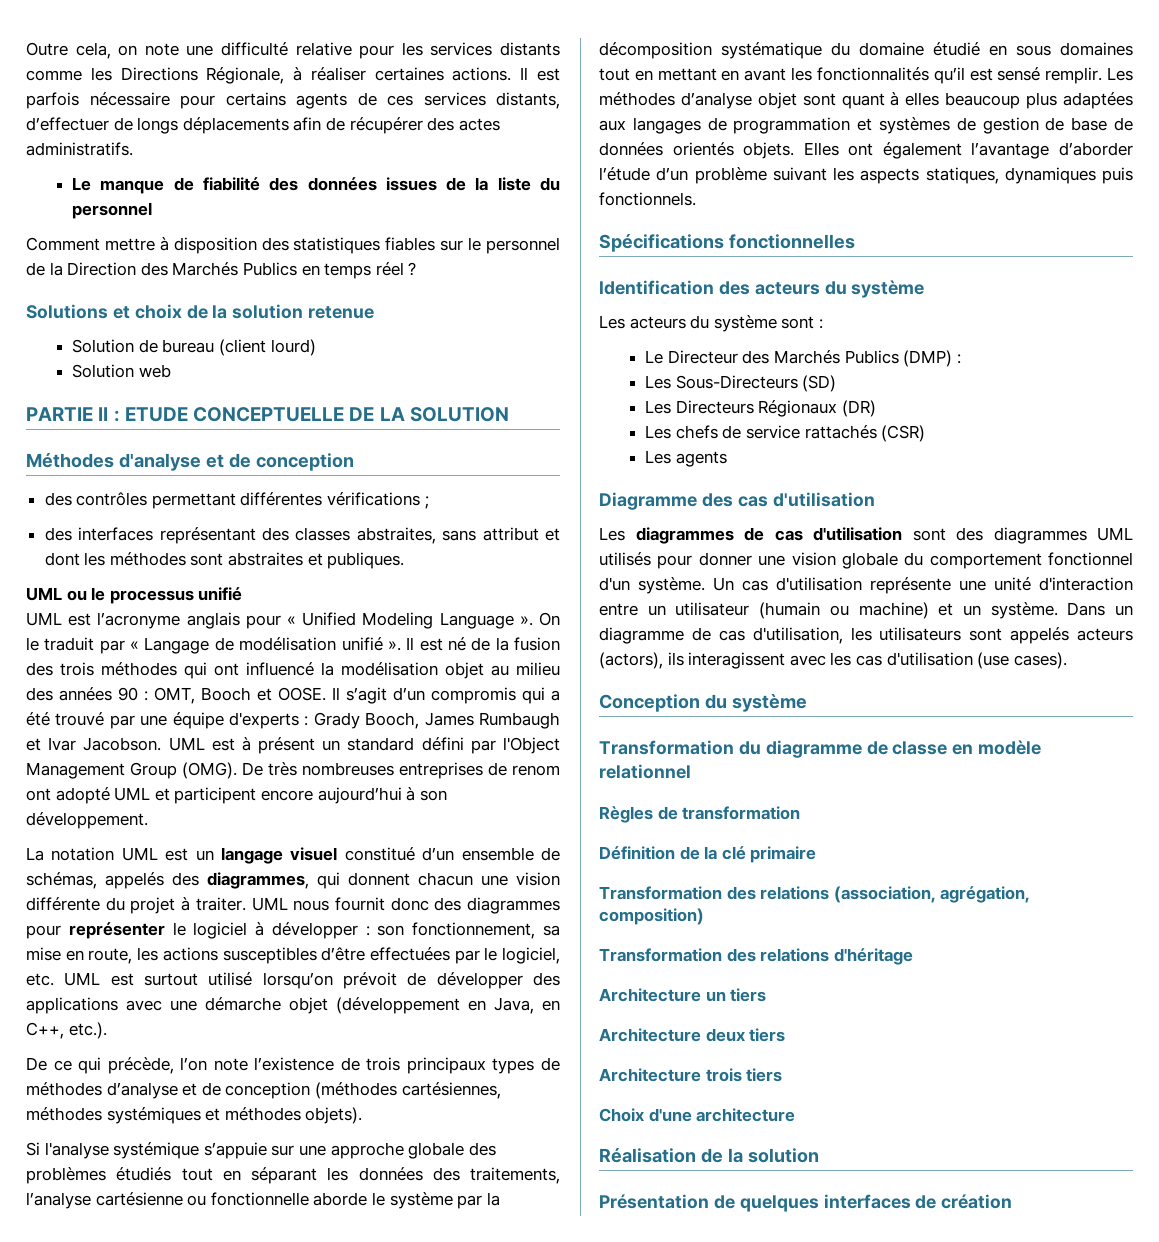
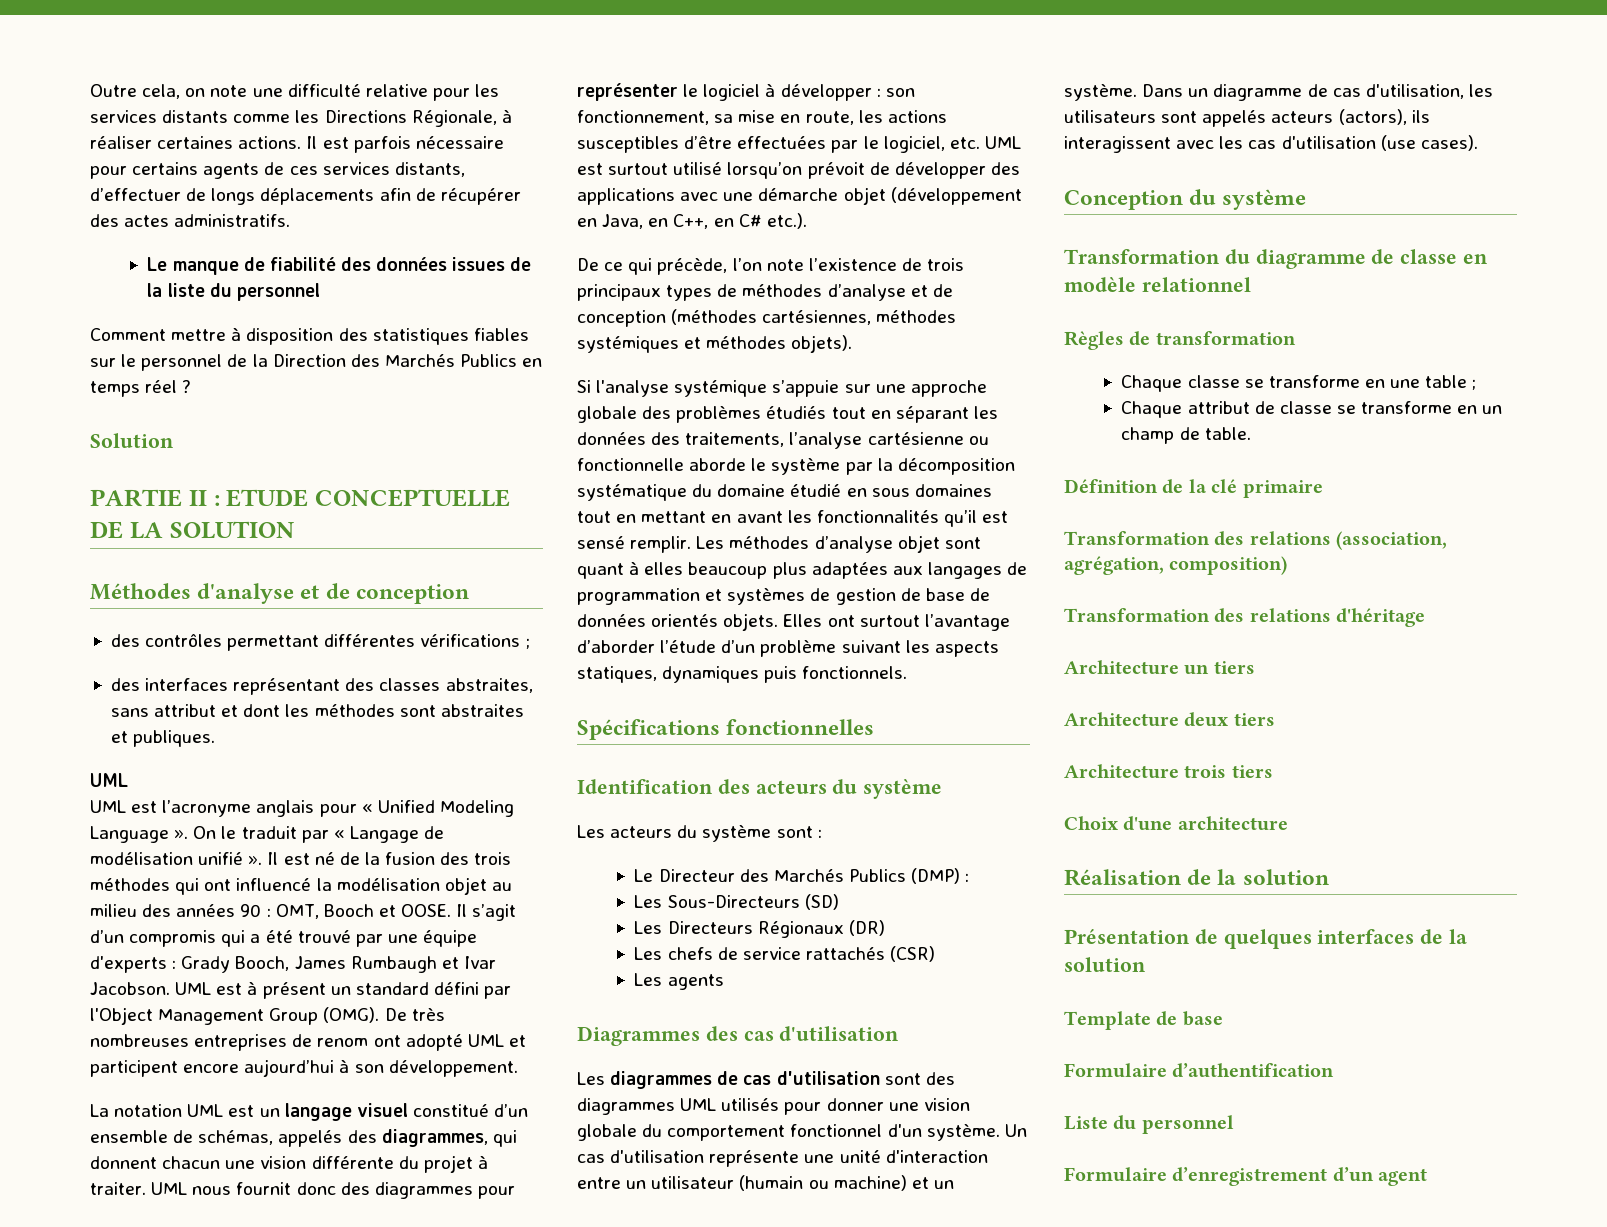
[26,304,375,319] [72,339,316,356] [72,364,171,378] Solutions et choix de la solution retenue // Solution de bureau (client lourd) // Solution web -> [90,433,174,448] Solution
[66,587,243,604] ou le processus unifié -> (128, 780) none
(64, 1030) none -> [713,214,762,227] en C#
[882,142,962,159] également -> [859,615,920,627] surtout
[599,492,697,510] Diagramme -> [577,1026,700,1046] Diagrammes
(801, 813) none -> [1121,375,1477,392] [1121,401,1503,418] [1121,427,1251,444] // Chaque classe se transforme en une table ; // Chaque attribut de classe se transforme en un champ de table.
[941,1194,1013,1209] création -> [1449,929,1468,944] [1064,957,1146,972] [1064,1011,1223,1030] [1064,1063,1335,1078] [1064,1115,1234,1134] [1064,1167,1428,1186] la solution // Template de base // Formulaire d’authentification // Liste du personnel // Formulaire d’enregistrement d’un agent

